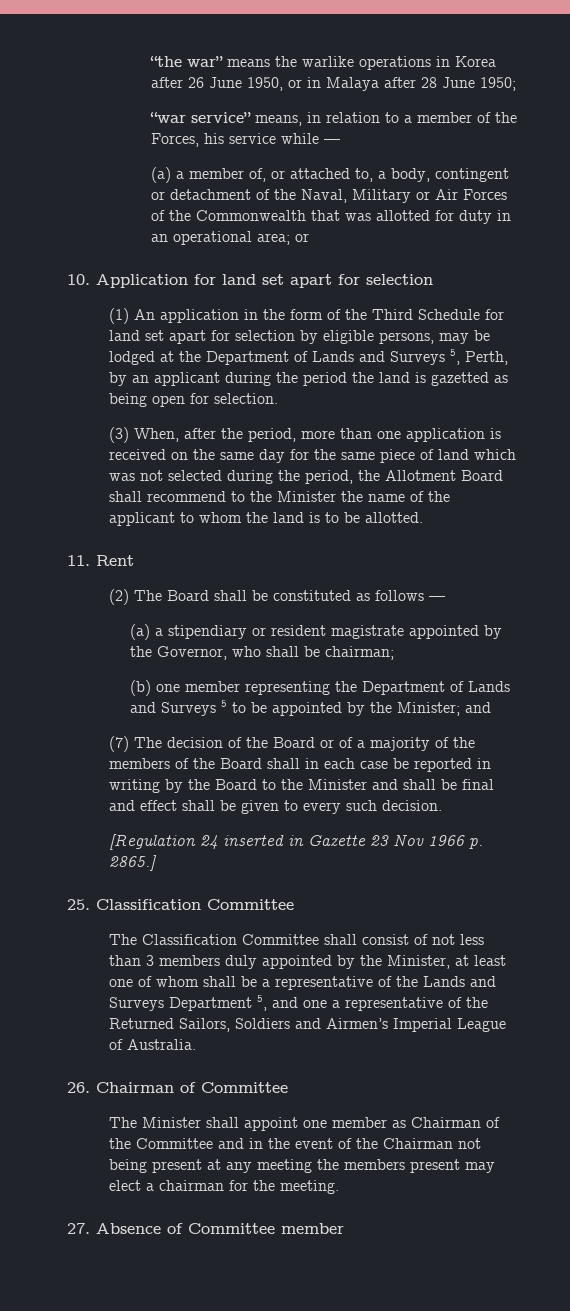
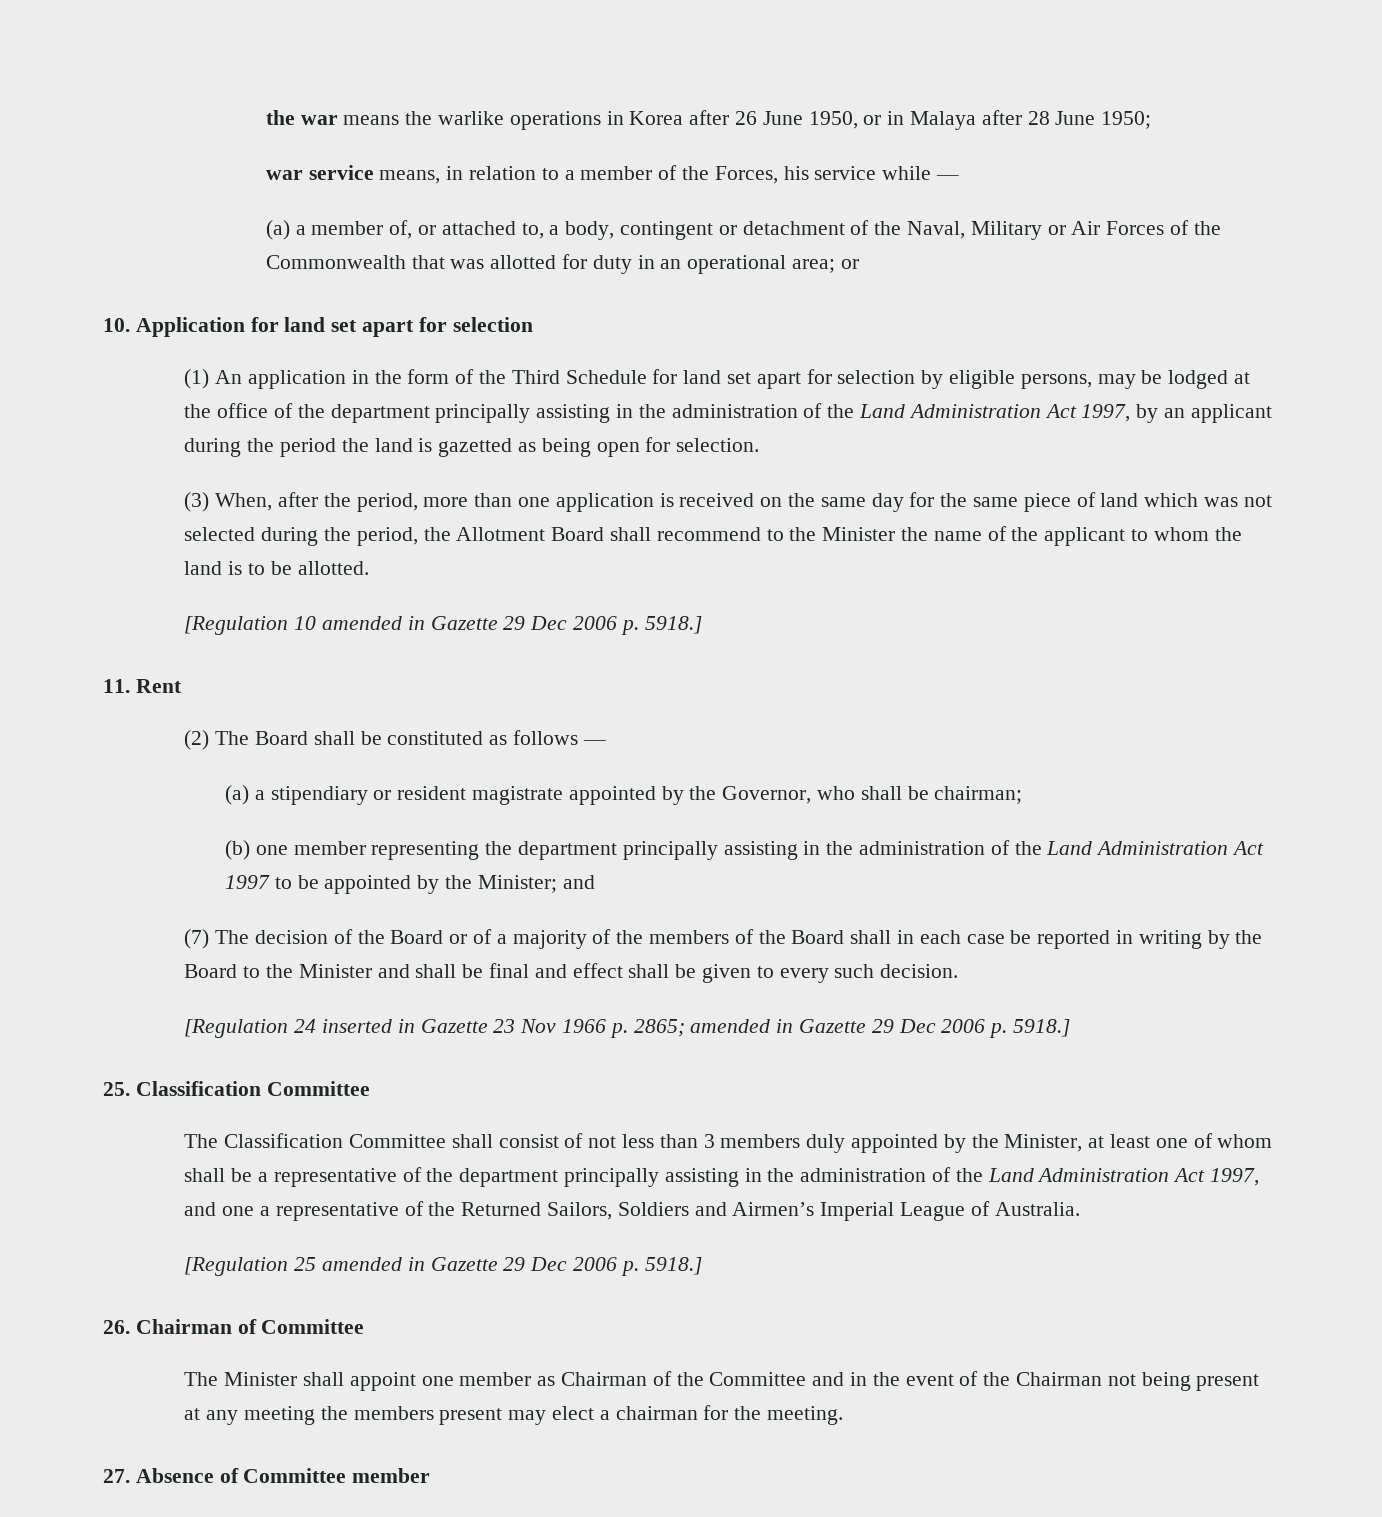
[149,56,223,67] “the war” -> [265,110,338,125] the war
[149,112,251,123] “war service” -> [265,165,374,180] war service
[205,349,508,365] Department of Lands and Surveys 5, Perth, -> [217,403,1131,423] office of the department principally assisting in the administration of the Land Administration Act 1997,
(423, 517) none -> [184,616,702,635] // [Regulation 10 amended in Gazette 29 Dec 2006 p. 5918.]
[361,681,510,695] [129,700,227,716] Department of Lands and Surveys 5 -> [518,840,1265,860] [225,875,271,889] department principally assisting in the administration of the Land Administration Act 1997
[108,855,157,871] 2865.] -> [633,1019,1071,1038] 2865; amended in Gazette 29 Dec 2006 p. 5918.]
[422,976,496,987] [108,995,267,1011] Lands and Surveys Department 5, -> [459,1167,1260,1187] department principally assisting in the administration of the Land Administration Act 1997,
(196, 1044) none -> [184,1257,702,1276] // [Regulation 25 amended in Gazette 29 Dec 2006 p. 5918.]

